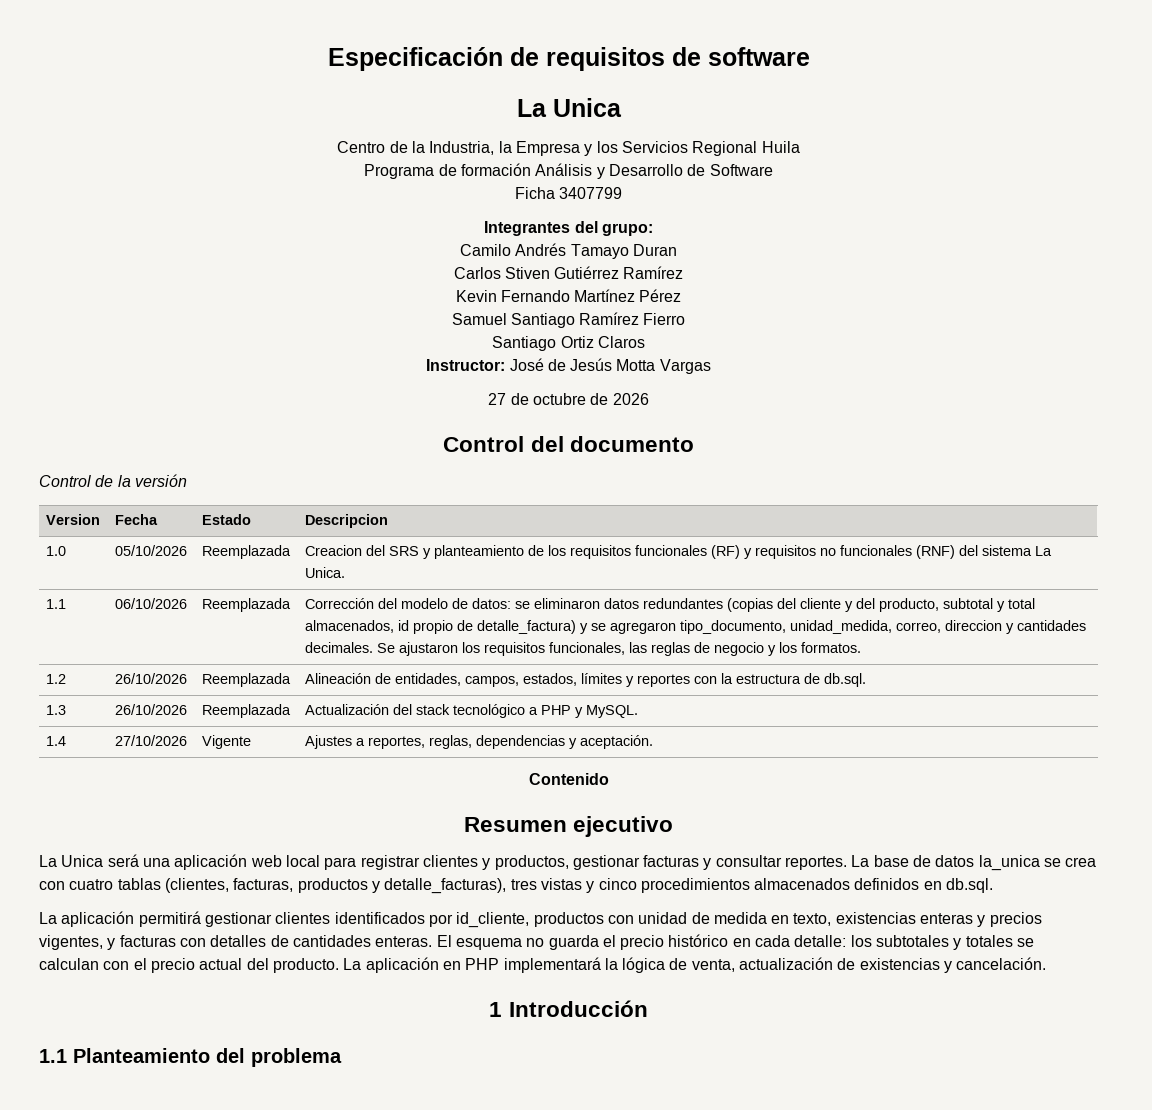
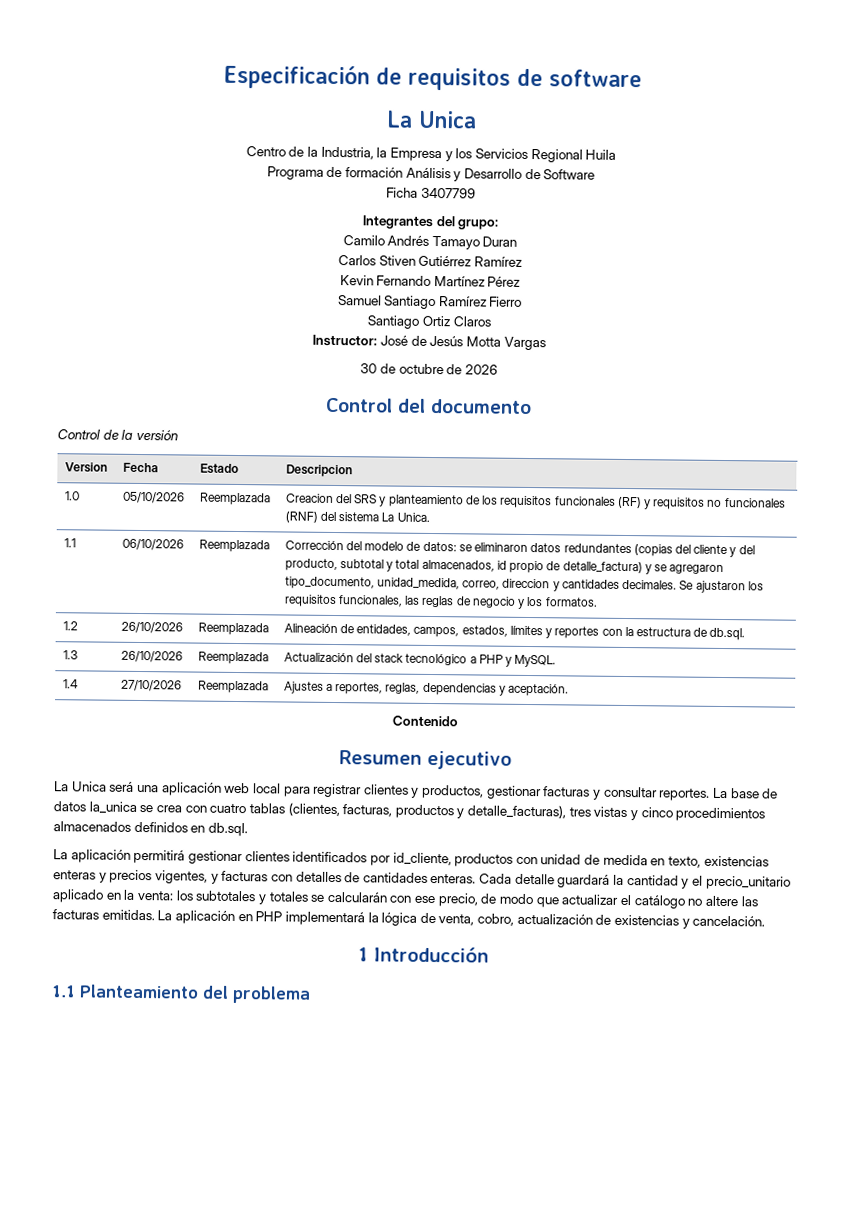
[488,393,507,405] 27 -> [360,363,378,374] 30
[202,735,252,749] Vigente -> [197,680,269,694] Reemplazada
[436,934,847,950] El esquema no guarda el precio histórico en cada detalle: -> [479,873,791,890] [52,889,174,903] Cada detalle guardará la cantidad y el precio_unitario aplicado en la venta:
[39,958,339,973] calculan con el precio actual del producto. -> [326,891,759,909] [52,909,155,921] calcularán con ese precio, de modo que actualizar el catálogo no altere las facturas emitidas.
(735, 965) none -> [477,913,515,926] cobro,

